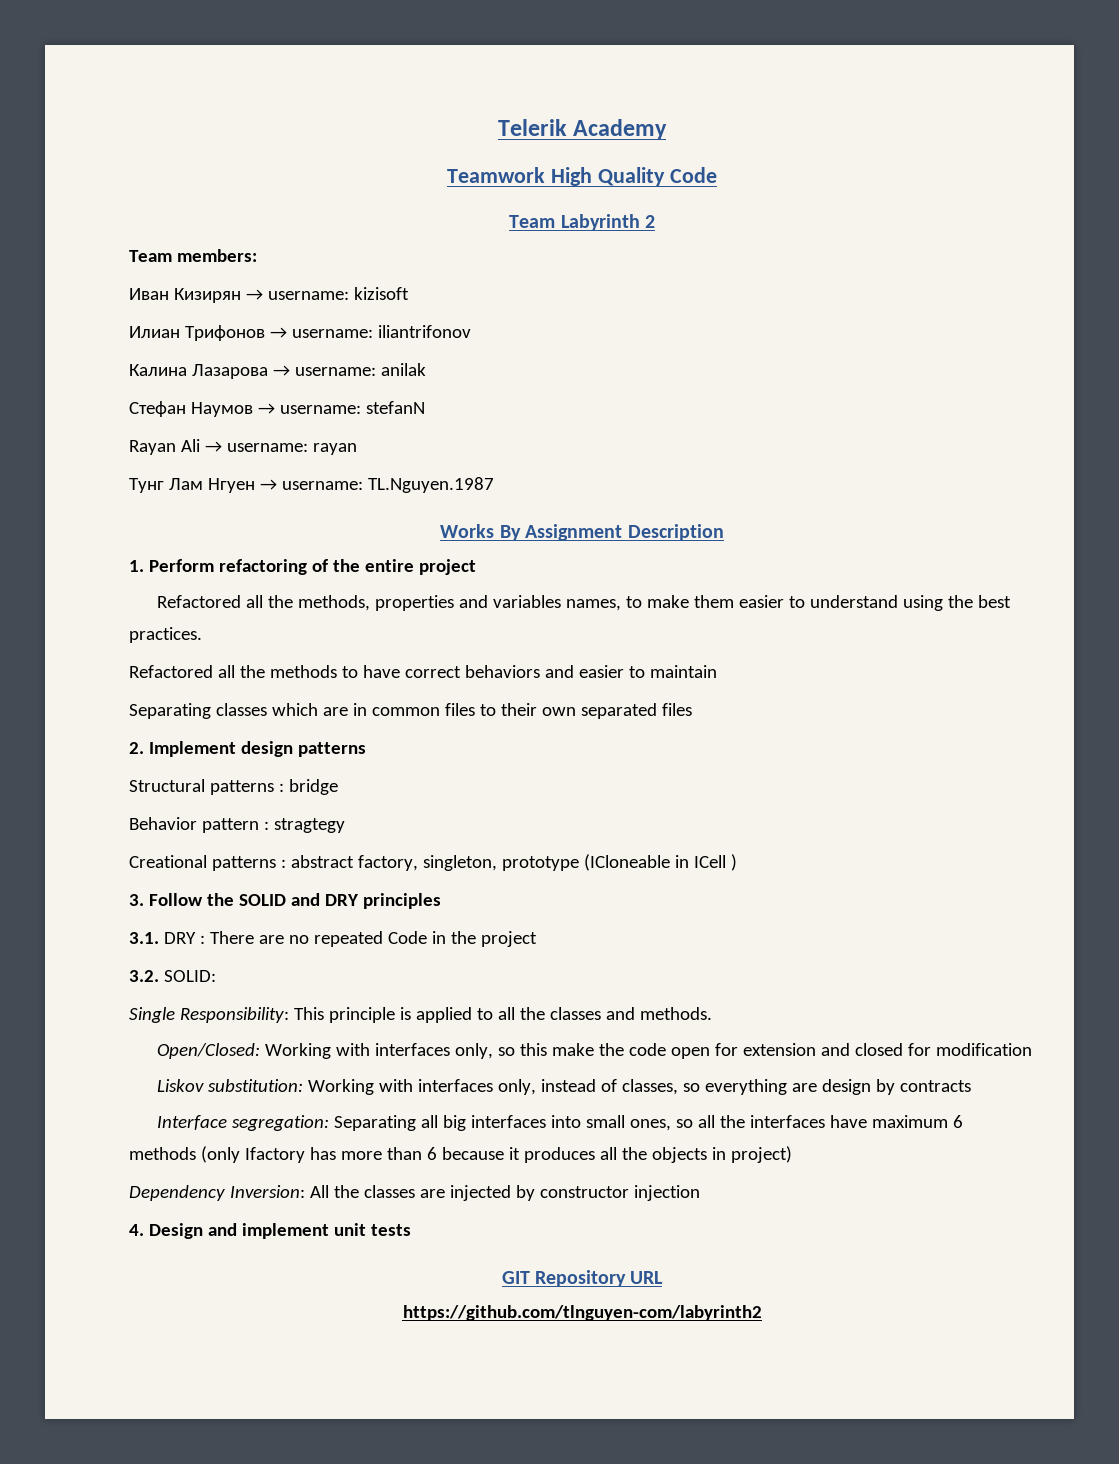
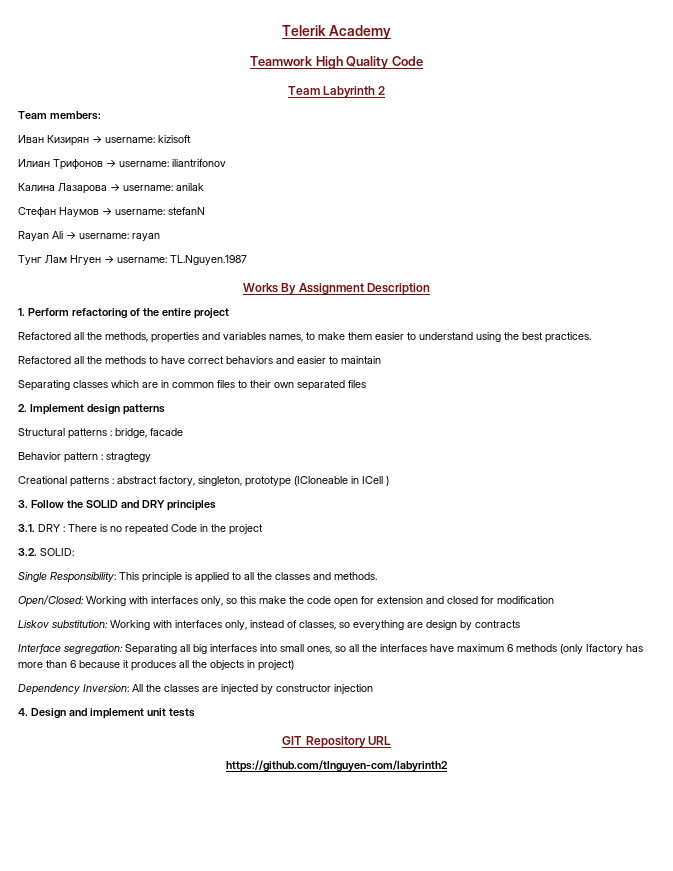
[288,779,338,795] bridge -> [115,428,183,438] bridge, facade
[258,935,284,944] are -> [100,524,107,532] is

